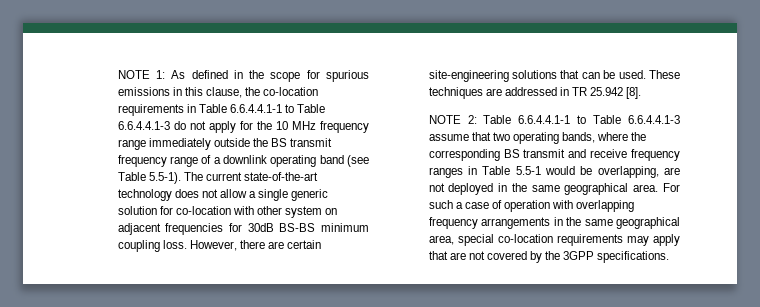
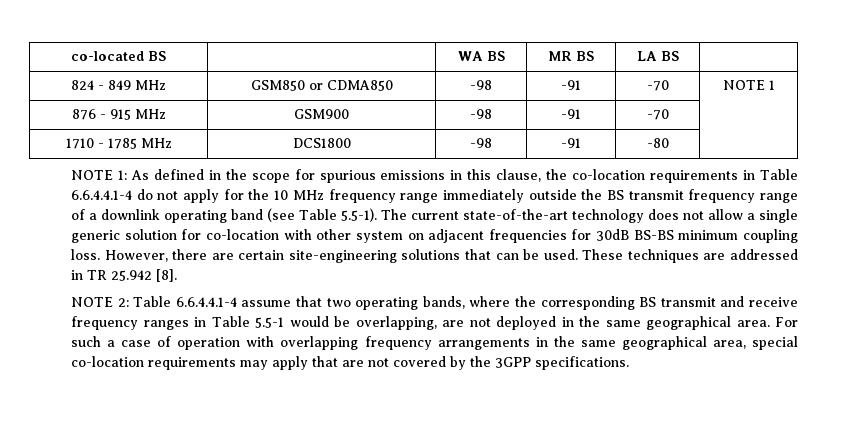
(117, 74) none -> [71,51,166,61] [457,51,505,61] [548,51,594,61] [636,51,679,61] [71,80,166,90] [250,80,393,91] [470,80,492,90] [561,80,581,90] [646,80,669,91] [722,80,775,90] [71,109,166,120] [294,109,349,119] [470,109,492,119] [561,109,581,119] [646,109,669,120] [65,138,172,149] [292,138,351,148] [470,138,492,148] [561,138,581,148] [646,138,669,148] co-located BS | | WA BS | MR BS | LA BS | // 824 - 849 MHz | GSM850 or CDMA850 | -98 | -91 | -70 | NOTE 1 // 876 - 915 MHz | GSM900 | -98 | -91 | -70 | // 1710 - 1785 MHz | DCS1800 | -98 | -91 | -80 | //
[229,104,326,113] [117,121,170,130] 6.6.4.4.1-1 to Table 6.6.4.4.1-3 -> [70,190,132,200] 6.6.4.4.1-4
[518,115,680,124] 6.6.4.4.1-1 to Table 6.6.4.4.1-3 -> [175,297,237,307] 6.6.4.4.1-4

